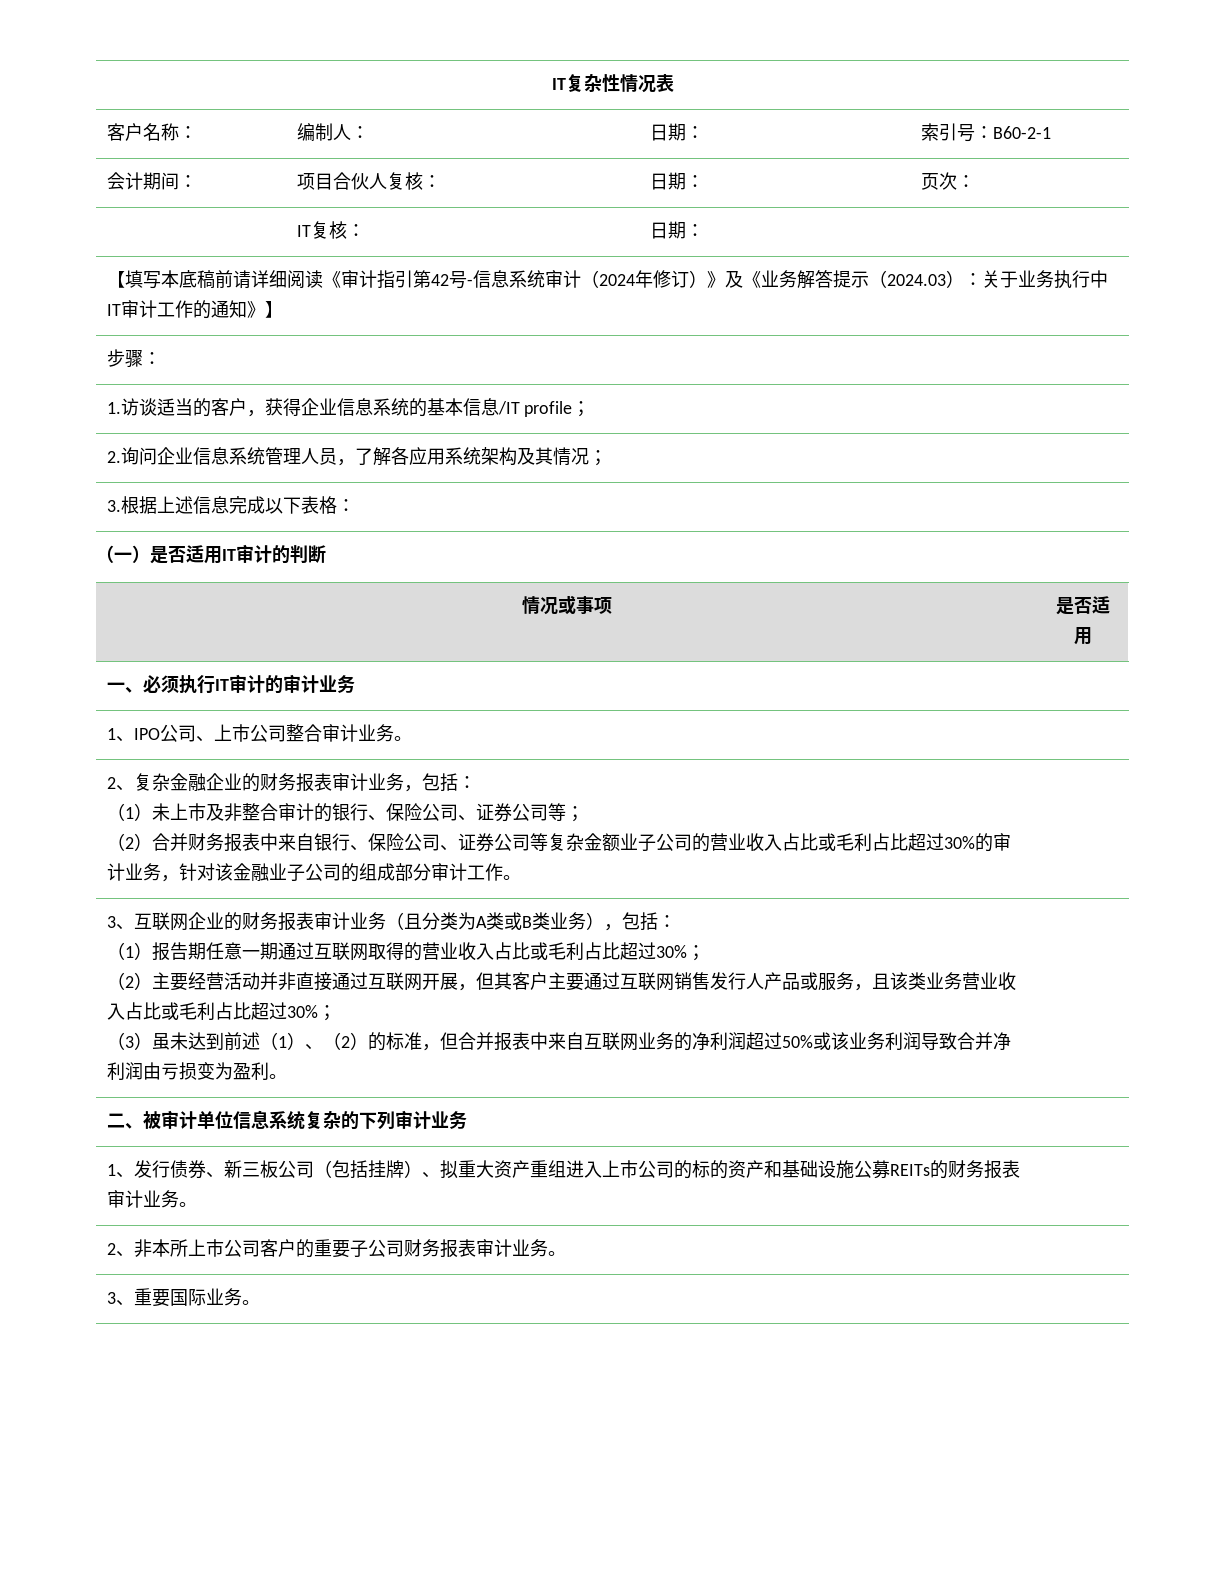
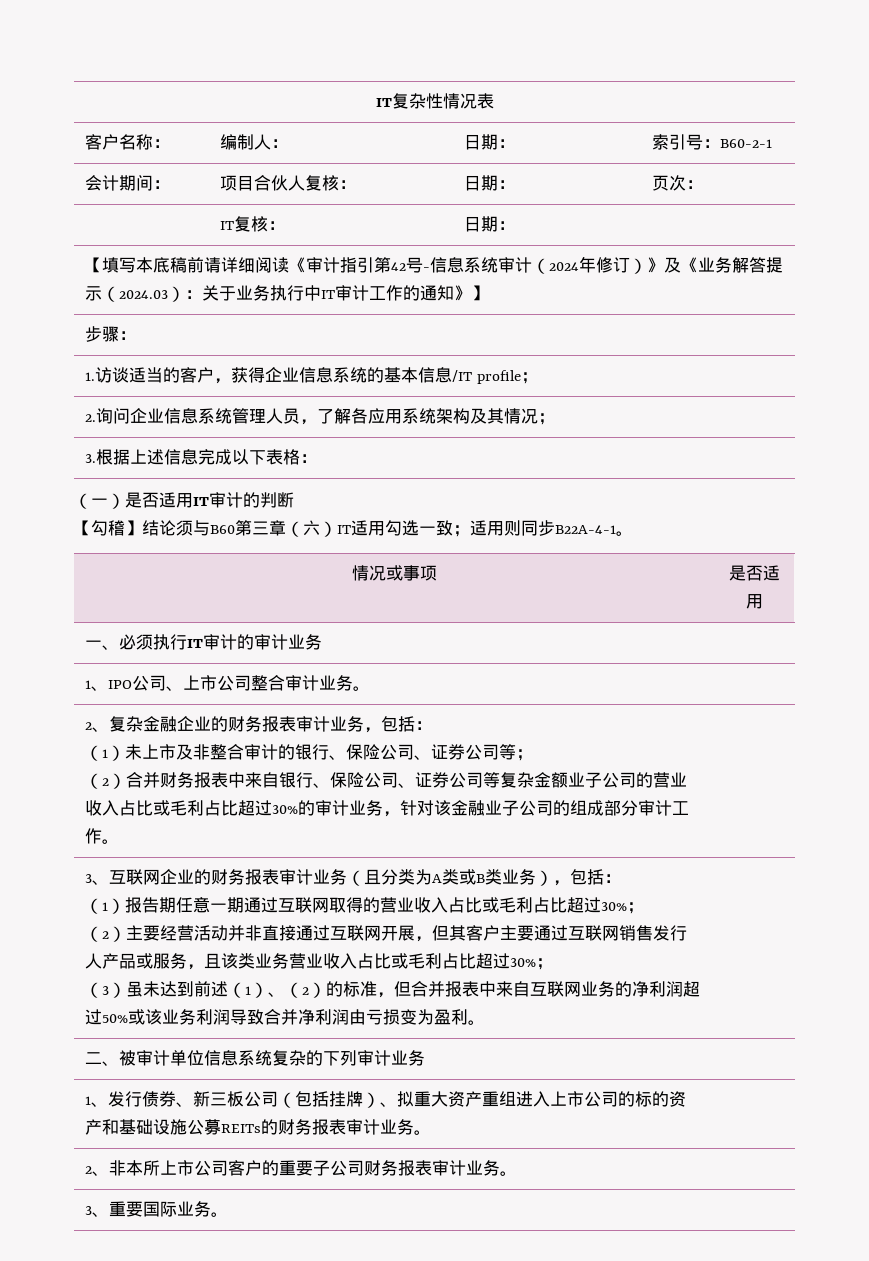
(326, 554) none -> [74,520,633,537] // 【勾稽】结论须与B60第三章（六）IT适用勾选一致；适用则同步B22A-4-1。

